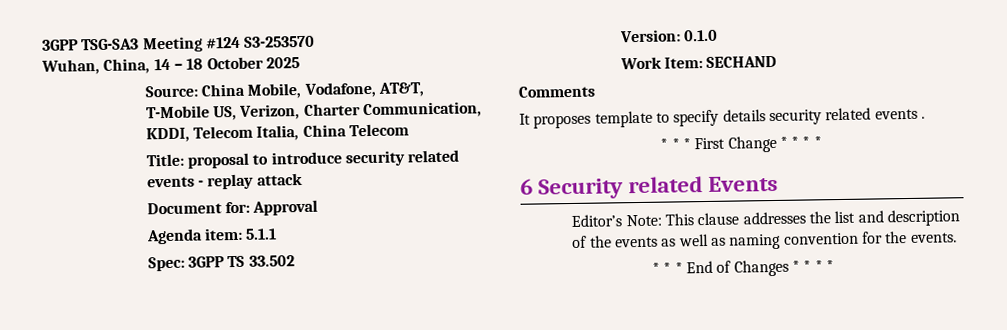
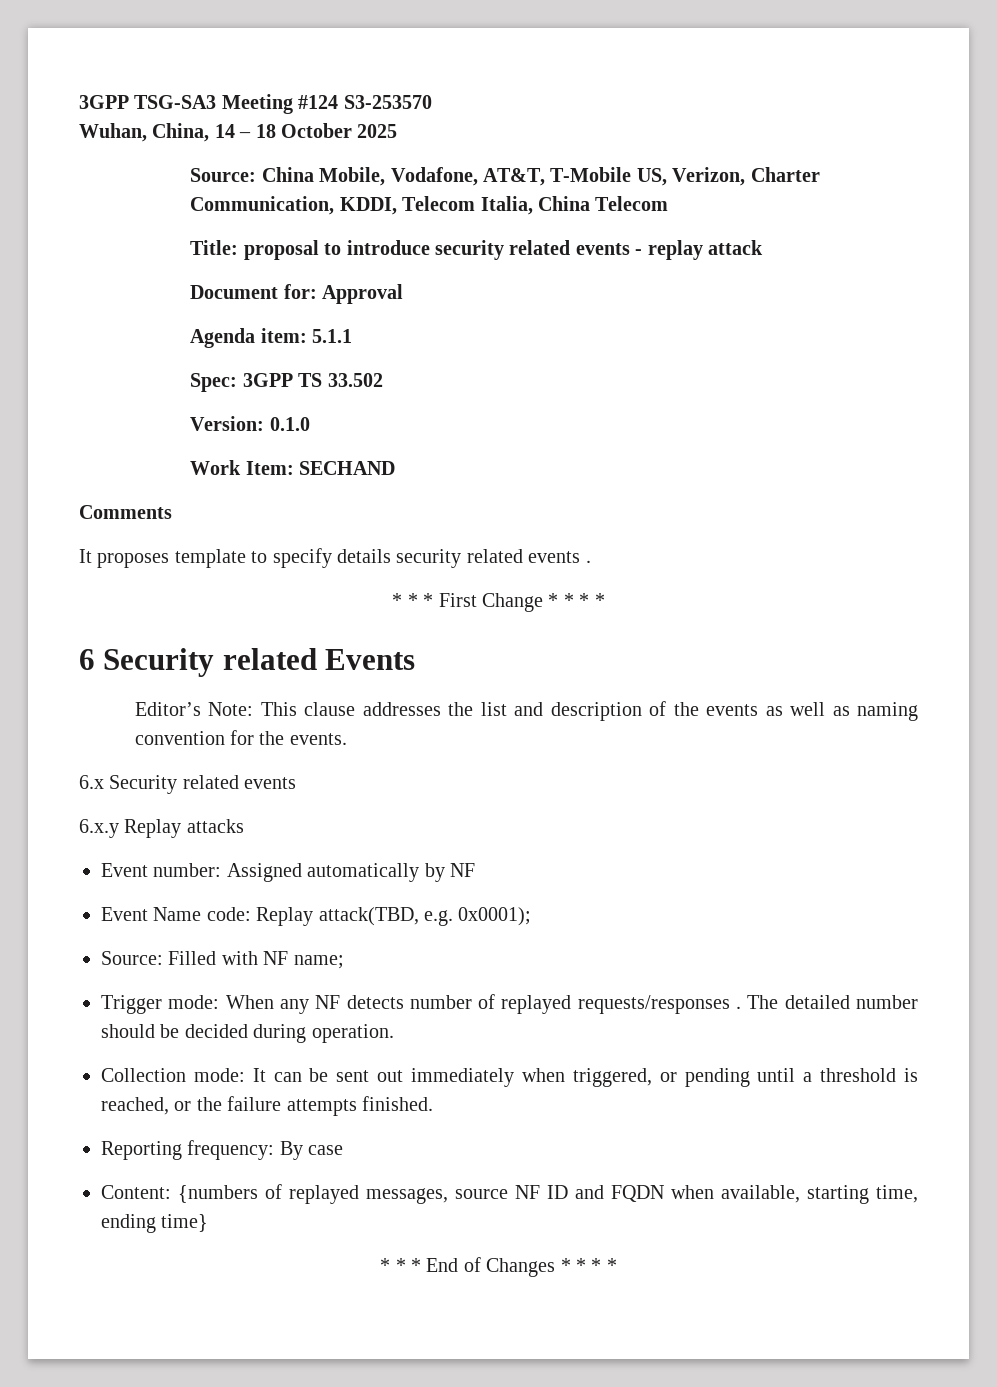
(957, 237) none -> [79,775,297,794] [79,819,244,838] [101,863,475,882] [101,907,532,926] [101,951,344,969] [101,994,918,1014] [101,1024,394,1043] [101,1068,919,1087] [101,1096,433,1116] [101,1140,344,1160] [101,1184,918,1204] [101,1214,209,1233] // 6.x Security related events // 6.x.y Replay attacks // Event number: Assigned automatically by NF // Event Name code: Replay attack(TBD, e.g. 0x0001); // Source: Filled with NF name; // Trigger mode: When any NF detects number of replayed requests/responses . The detailed number should be decided during operation. // Collection mode: It can be sent out immediately when triggered, or pending until a threshold is reached, or the failure attempts finished. // Reporting frequency: By case // Content: {numbers of replayed messages, source NF ID and FQDN when available, starting time, ending time}

